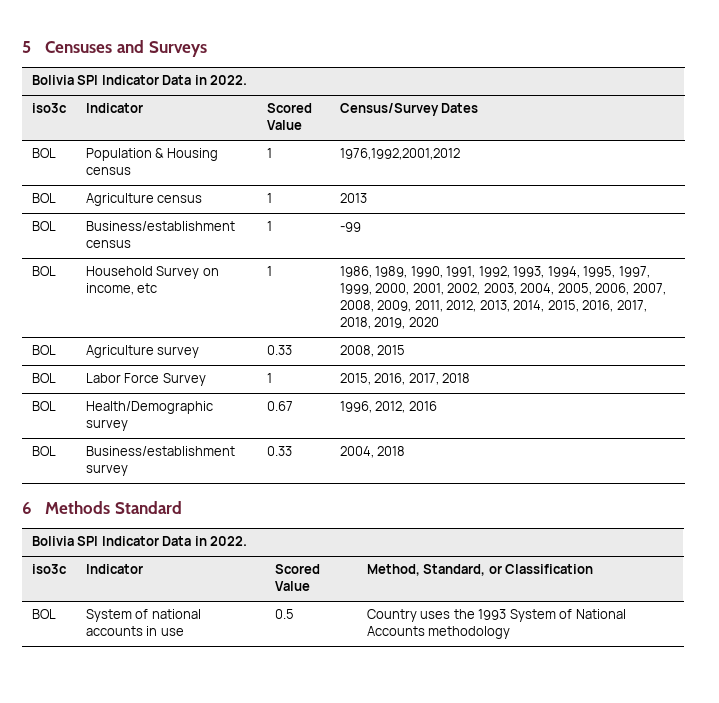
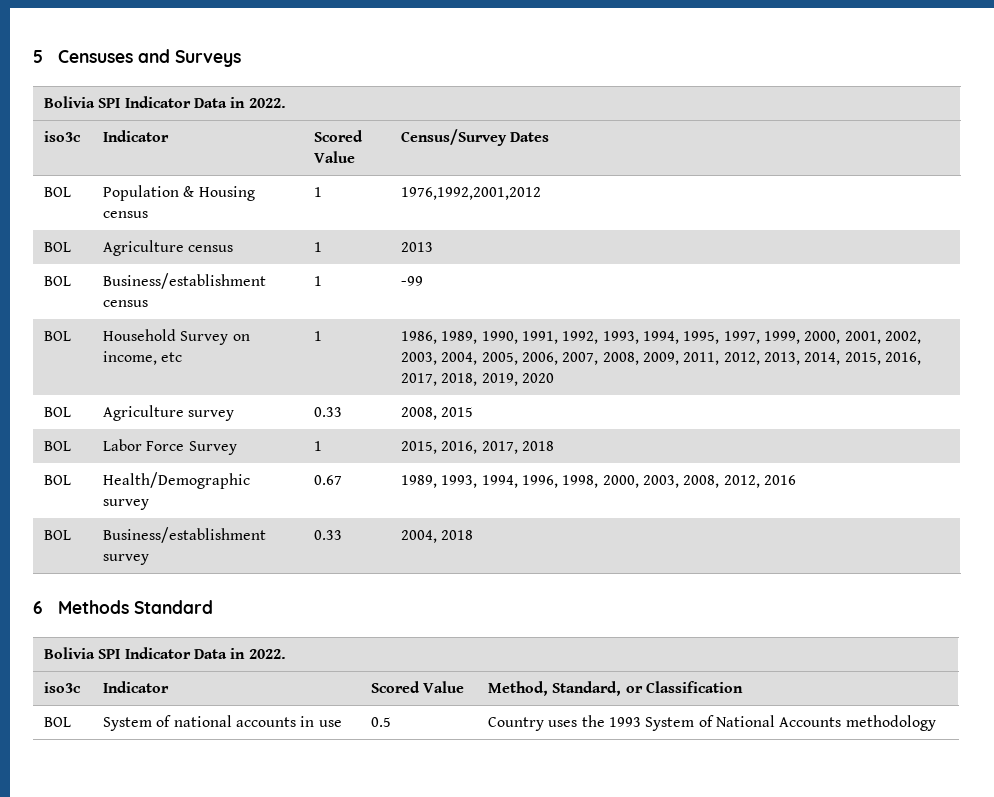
[339,401,372,413] 1996, -> [401,475,720,488] 1989, 1993, 1994, 1996, 1998, 2000, 2003, 2008,

